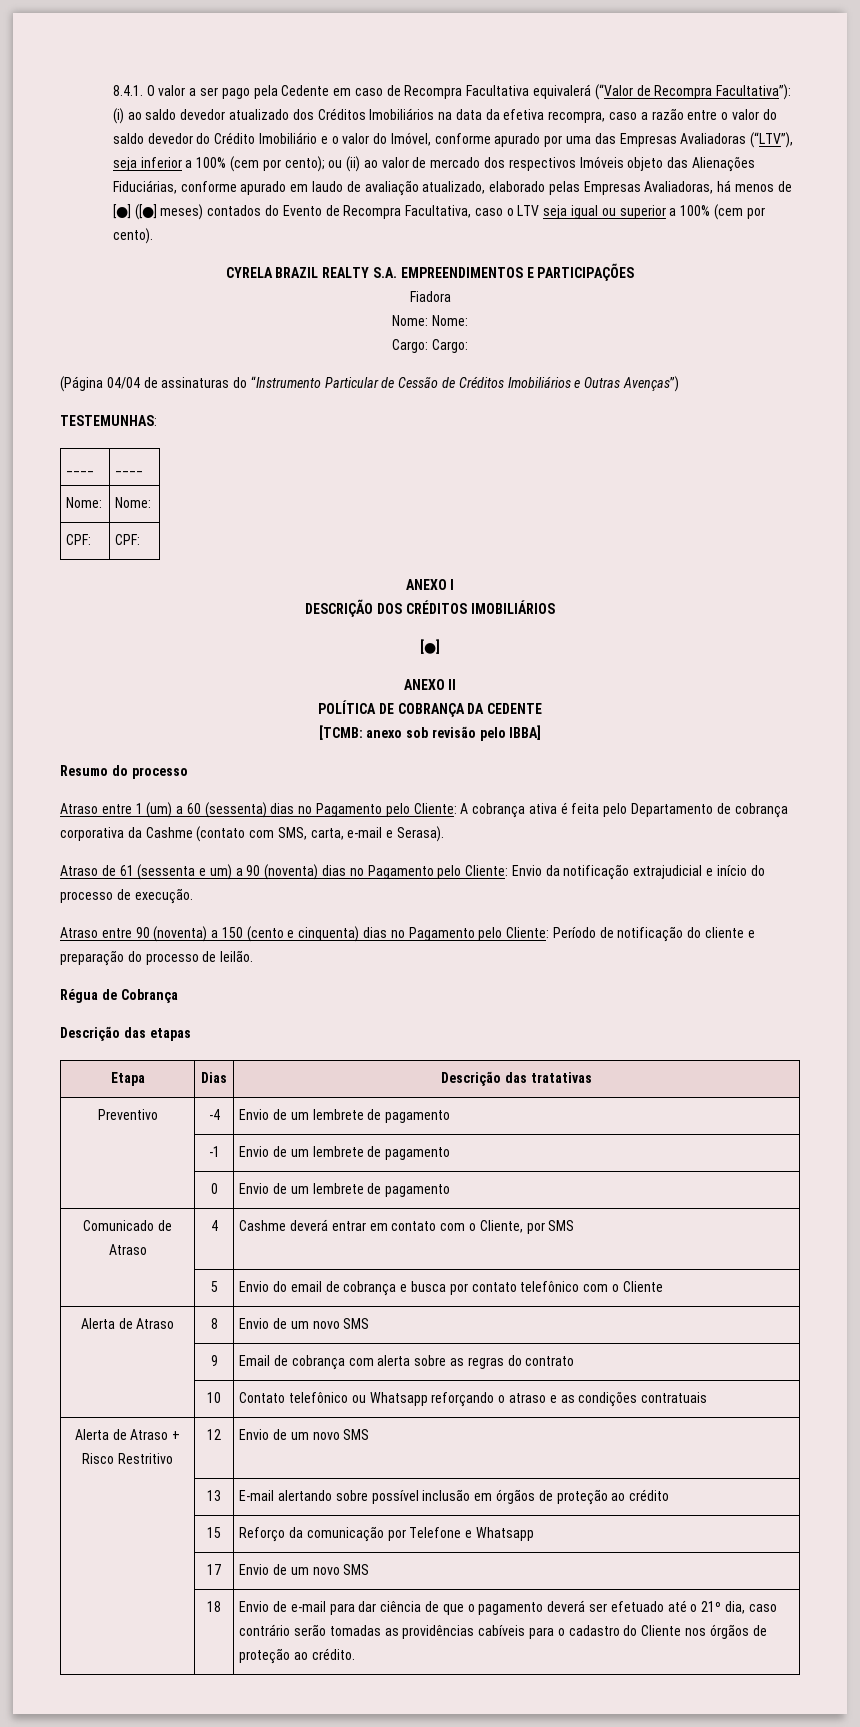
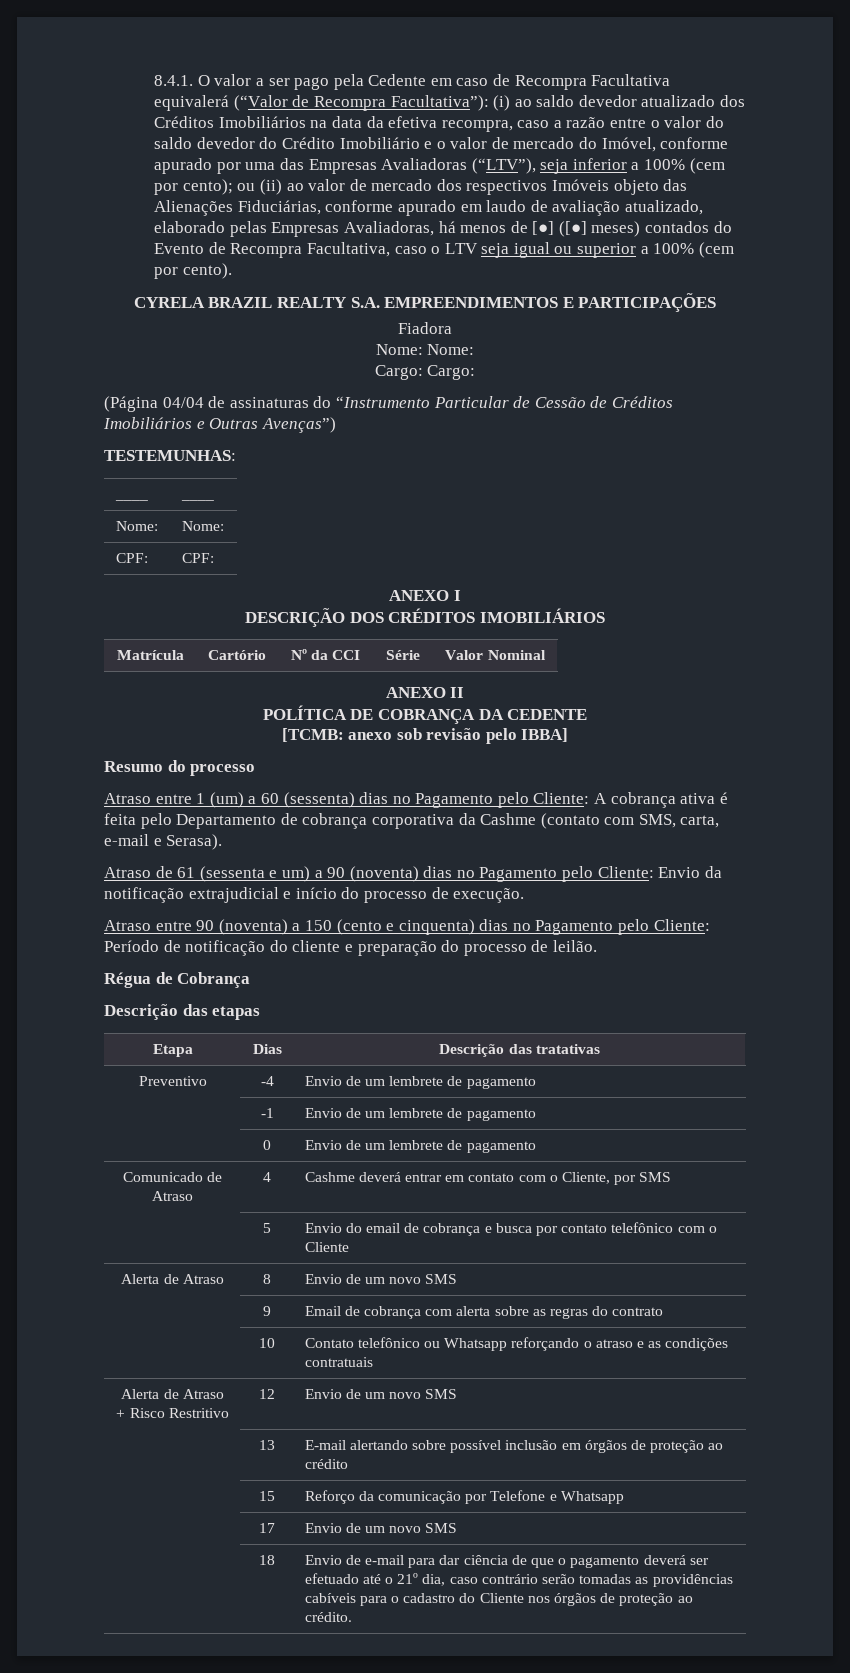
(370, 138) none -> [491,137,575,149] de mercado
[420,639,440,654] // [●] -> [116,650,184,660] [207,650,266,660] [290,649,361,660] [386,650,420,660] [445,650,546,660] // Matrícula | Cartório | Nº da CCI | Série | Valor Nominal

